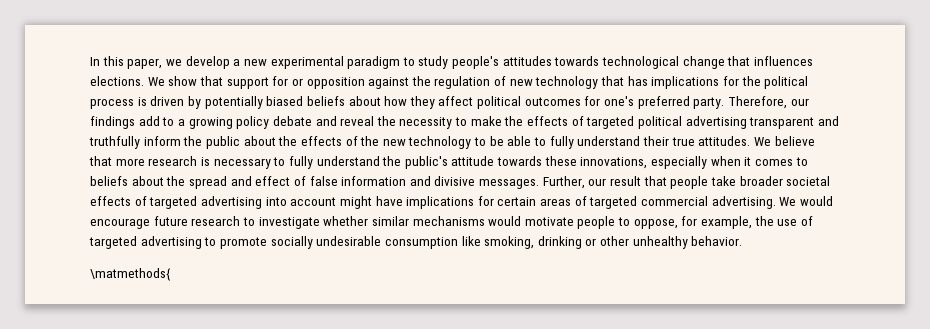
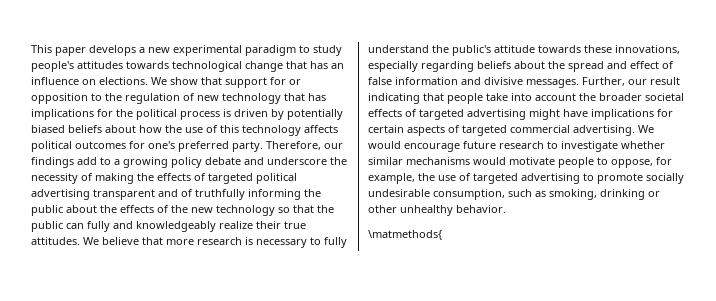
[90,56,230,69] In this paper, we develop -> [31,45,136,56] This paper develops
[753,56,813,66] influences -> [310,61,344,69] [31,77,96,85] has an influence on
[368,77,410,89] against -> [91,93,102,101] to
[409,96,474,109] they affect -> [165,125,338,136] the use of this technology affects
[340,116,375,126] reveal -> [267,157,327,165] underscore
[455,116,502,126] to make -> [81,173,134,184] of making
[89,136,181,149] truthfully inform -> [181,189,301,200] of truthfully informing
[474,136,641,149] to be able to fully understand -> [278,205,334,213] [31,221,253,232] so that the public can fully and knowledgeably realize
[710,156,808,166] when it comes to -> [421,61,474,72] regarding
(642, 181) none -> [368,93,420,104] indicating
(736, 181) none -> [511,93,596,101] into account the
[265,197,337,206] into account -> (526, 114) none
[540,198,572,206] areas -> [407,125,445,136] aspects
[384,236,481,249] consumption like -> [433,189,546,200] consumption, such as

